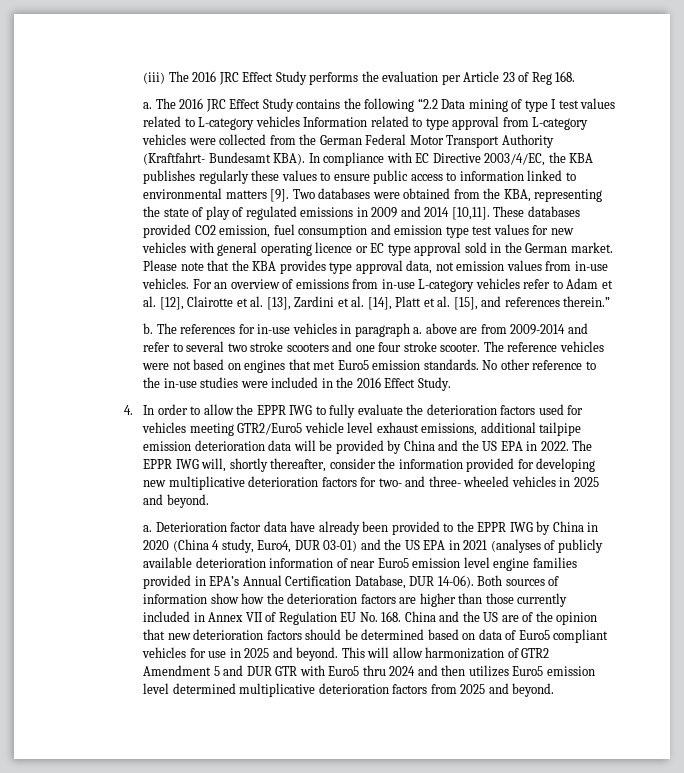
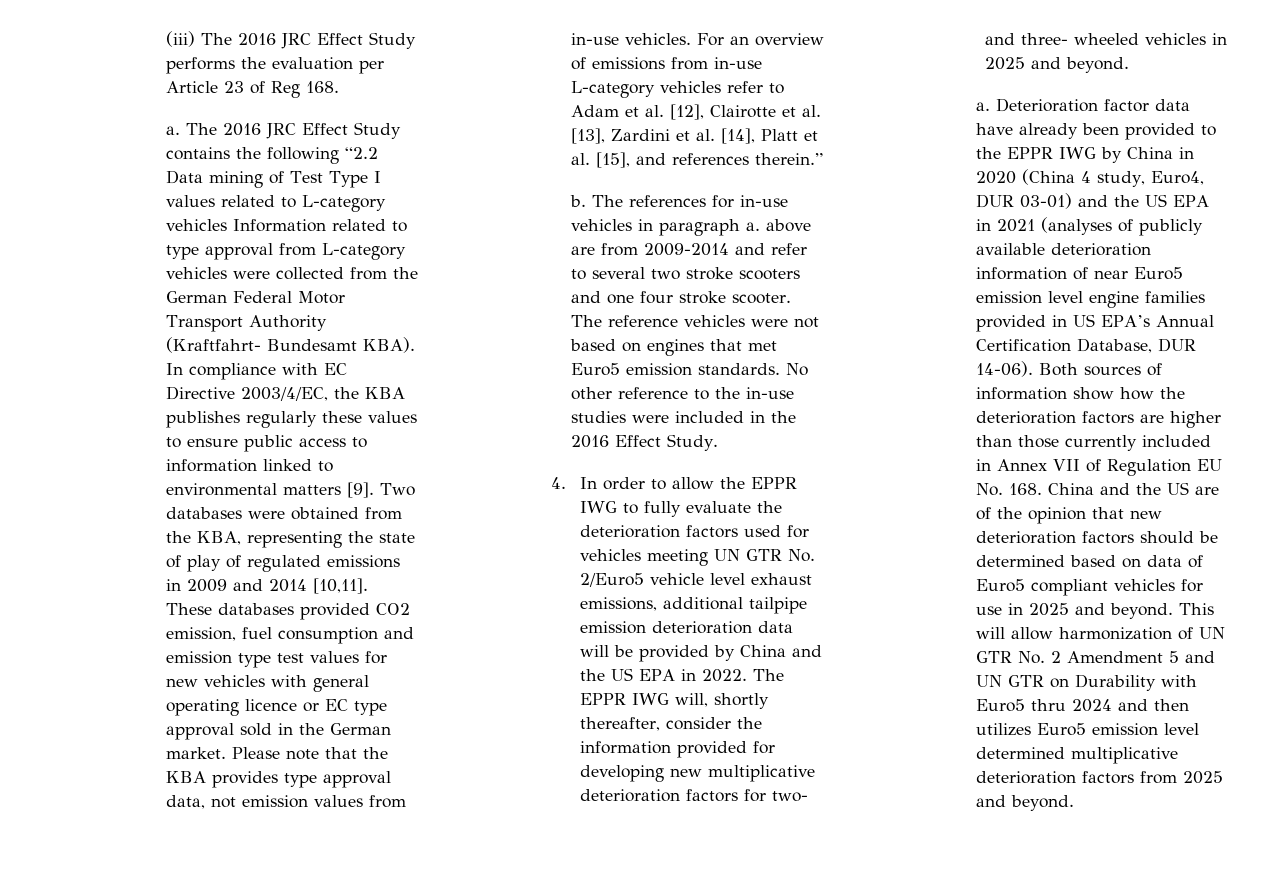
[524,99,579,112] type I test -> [289,171,381,188] Test Type I
[237,423,303,435] GTR2/Euro5 -> [714,549,816,562] [580,573,645,587] UN GTR No. 2/Euro5
(206, 581) none -> [1072,314,1095,327] US
[521,648,550,658] [143,665,298,676] GTR2 Amendment 5 and DUR GTR -> [1198,627,1225,639] [975,651,1215,664] [975,674,1156,691] UN GTR No. 2 Amendment 5 and UN GTR on Durability

